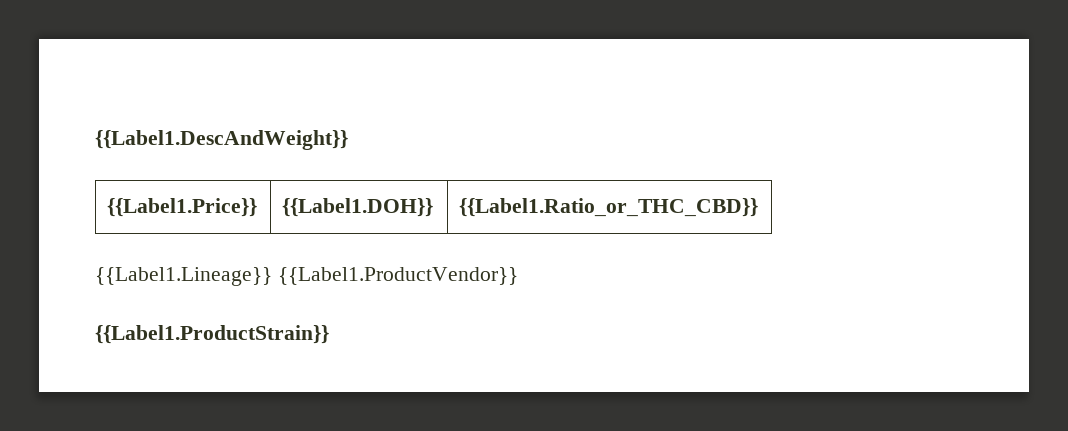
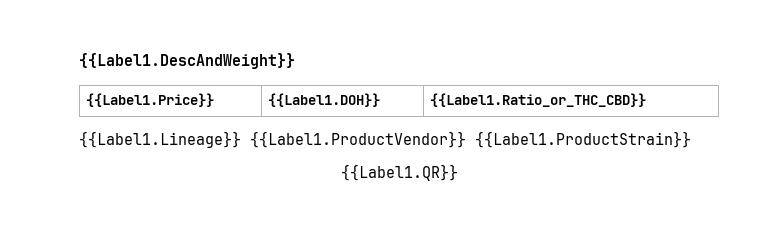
[95,325,329,344] // {{Label1.ProductStrain}} -> [475,131,691,148] [340,164,458,181] {{Label1.ProductStrain}} // {{Label1.QR}}

